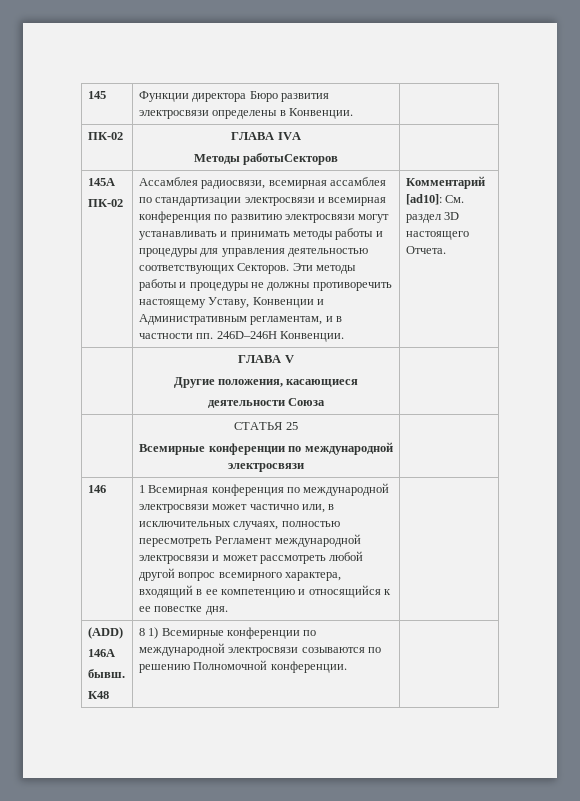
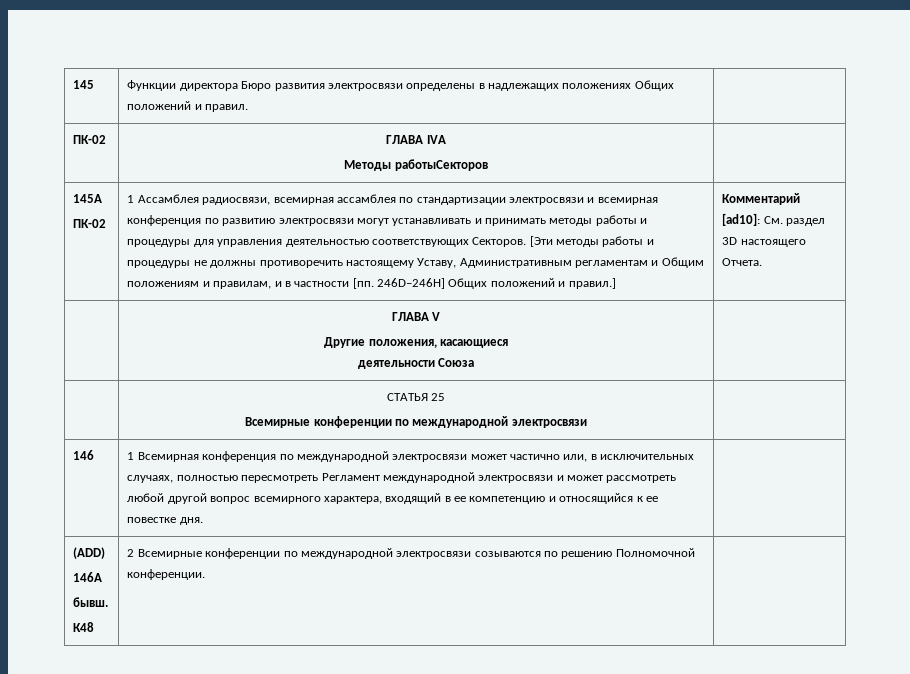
[288,108,353,119] Конвенции. -> [488,80,674,91] [127,101,249,112] надлежащих положениях Общих положений и правил.
(123, 203) none -> [127,195,135,203] 1
[292,263,313,271] Эти -> [529,236,553,247] [Эти
[252,297,324,308] [138,314,342,325] [138,331,344,342] Конвенции и Административным регламентам, и в частности пп. 246D–246H Конвенции. -> [459,257,704,268] [127,278,616,289] Административным регламентам и Общим положениям и правилам, и в частности [пп. 246D–246H] Общих положений и правил.]
[138,627,159,639] 8 1) -> [127,549,135,557] 2

